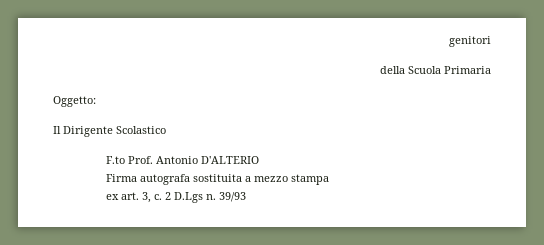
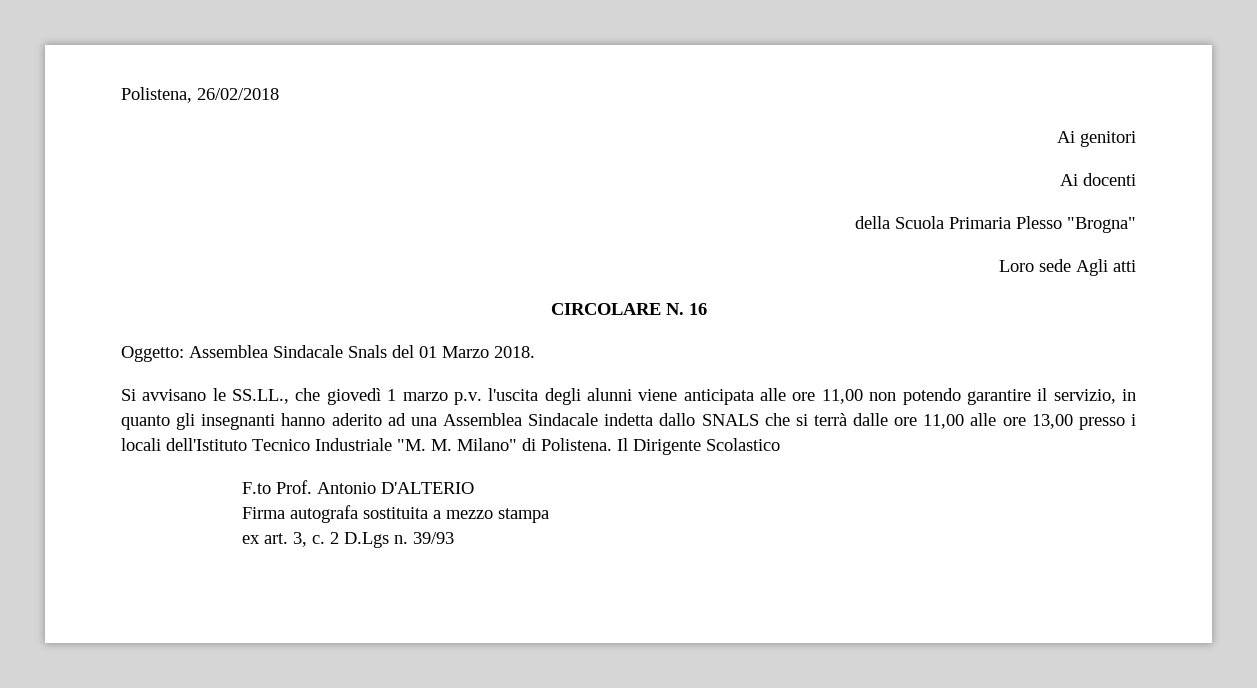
(449, 41) none -> [121,87,279,103] [1057,131,1075,143] Polistena, 26/02/2018 // Ai
(491, 41) none -> [1060,173,1136,186] // Ai docenti
[53,96,96,107] // Oggetto: // -> [1016,216,1136,233] [999,259,1136,276] [550,303,707,315] [121,345,535,362] [121,388,1136,405] [121,413,1136,430] [121,438,612,451] Plesso "Brogna" // Loro sede Agli atti // CIRCOLARE N. 16 // Oggetto: Assemblea Sindacale Snals del 01 Marzo 2018. // Si avvisano le SS.LL., che giovedì 1 marzo p.v. l'uscita degli alunni viene anticipata alle ore 11,00 non potendo garantire il servizio, in quanto gli insegnanti hanno aderito ad una Assemblea Sindacale indetta dallo SNALS che si terrà dalle ore 11,00 alle ore 13,00 presso i locali dell'Istituto Tecnico Industriale "M. M. Milano" di Polistena.

